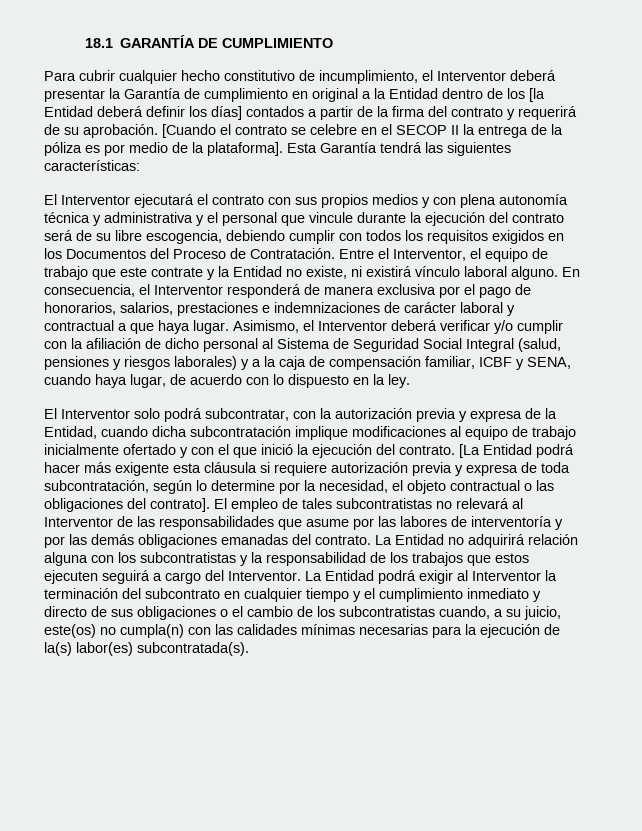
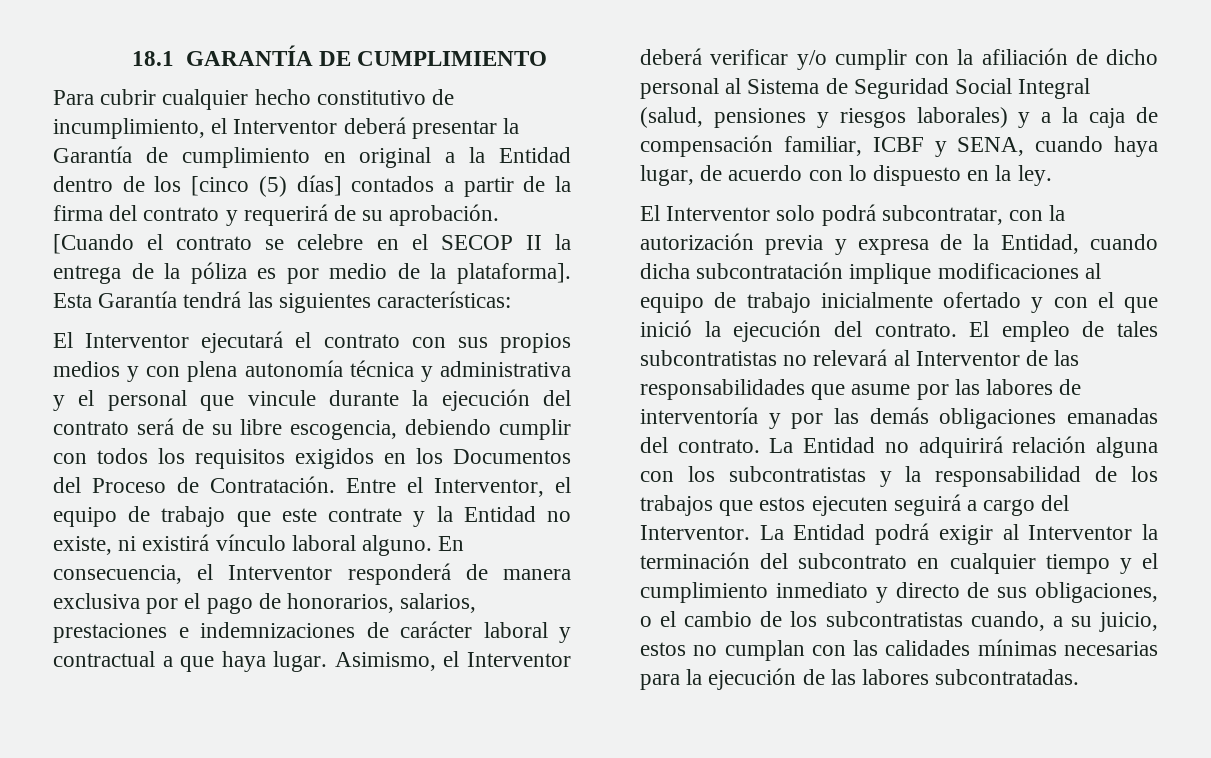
[529,88,545,102] [44,106,207,117] [la Entidad deberá definir los -> [191,176,287,197] [cinco (5)
[459,444,574,458] [44,462,570,476] [44,480,554,494] [44,498,210,512] [La Entidad podrá hacer más exigente esta cláusula si requiere autorización previa y expresa de toda subcontratación, según lo determine por la necesidad, el objeto contractual o las obligaciones del contrato]. -> (957, 330) none
[137,606,216,620] obligaciones -> [1035,582,1158,603] obligaciones,
[44,624,184,638] este(os) no cumpla(n) -> [640,640,805,661] estos no cumplan
[44,642,249,656] la(s) labor(es) subcontratada(s). -> [830,669,1080,685] las labores subcontratadas.

